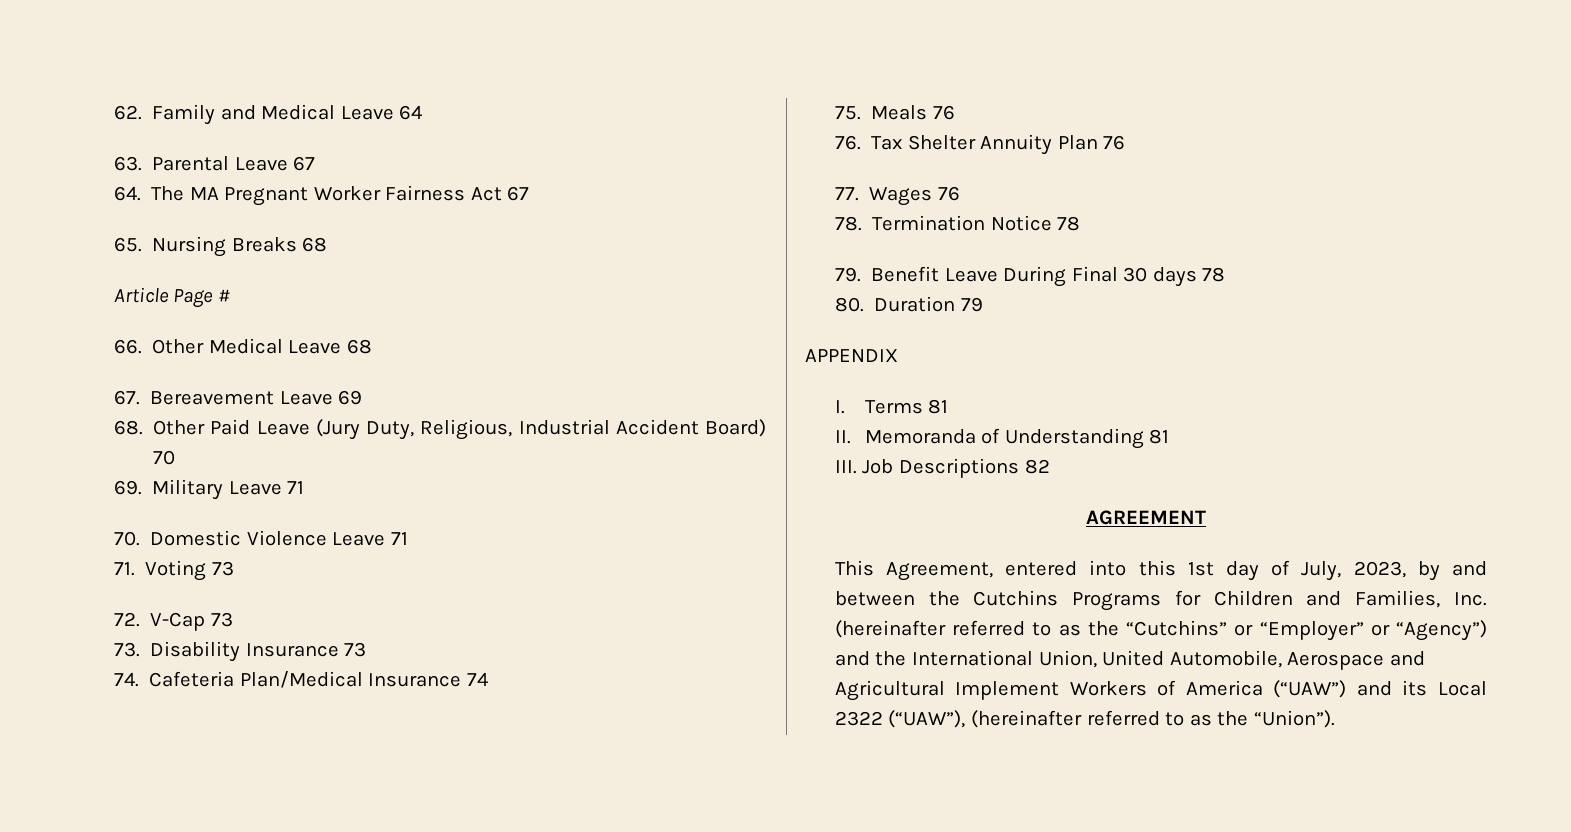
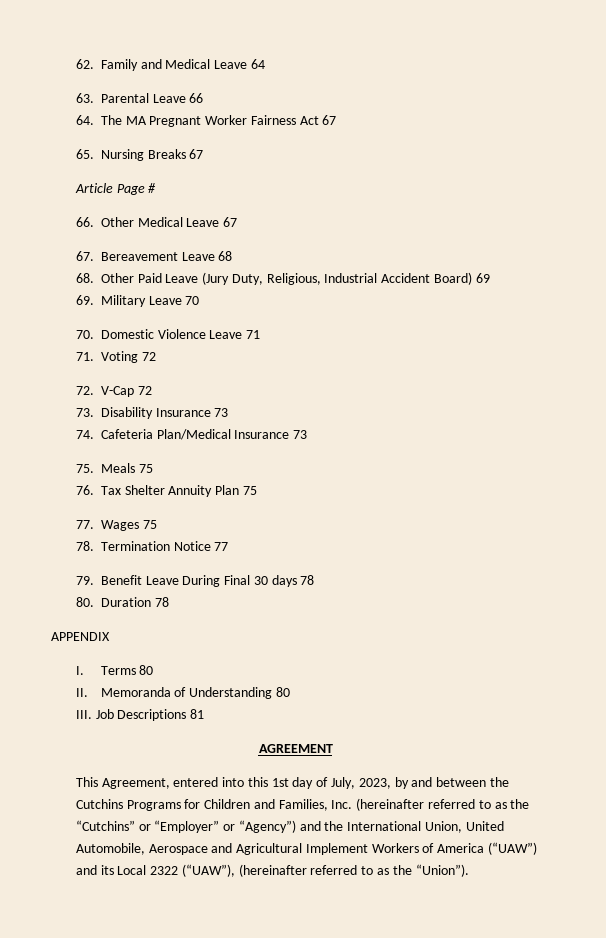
[293,156,316,171] 67 -> [189,93,204,103] 66
[302,237,328,252] 68 -> [189,149,204,159] 67
[346,339,372,354] 68 -> [223,217,238,227] 67
[338,390,363,405] 69 -> [218,251,233,261] 68
[153,450,176,465] 70 -> [475,273,490,283] 69
[287,481,305,494] 71 -> [185,296,200,305] 70
[211,561,234,576] 73 -> [141,352,156,361] 72
[210,612,233,627] 73 -> [137,386,152,395] 72
[466,672,488,686] 74 -> [293,430,308,439] 73
[932,105,955,120] 76 -> [138,464,153,473] 75
[1103,135,1126,150] 76 -> [242,486,257,495] 75
[937,186,960,201] 76 -> [142,520,157,529] 75
[1057,216,1081,231] 78 -> [214,542,229,551] 77
[960,297,983,312] 79 -> [154,597,169,607] 78
[928,399,949,414] 81 -> [139,665,154,675] 80
[1149,429,1170,444] 81 -> [275,687,290,697] 80
[1024,459,1050,474] 82 -> [190,709,205,719] 81

